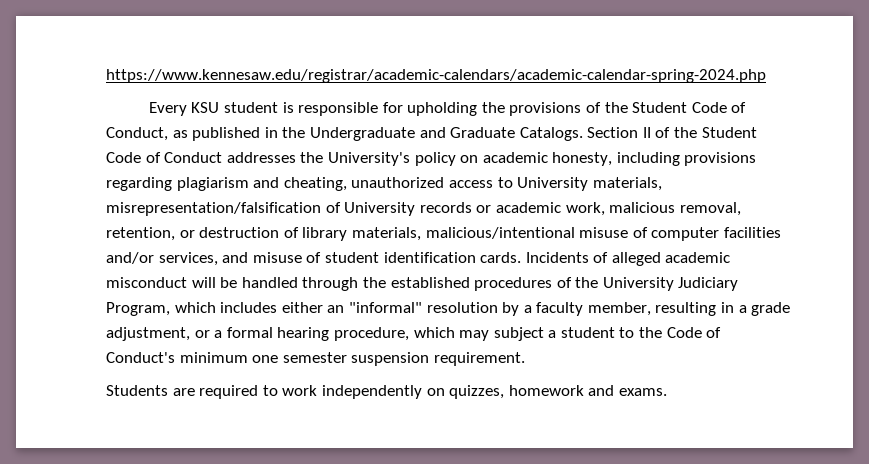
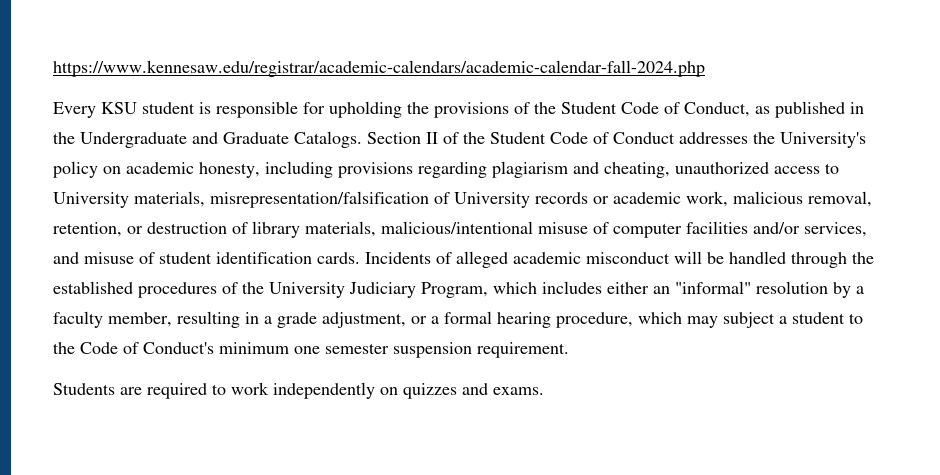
[106,69,766,83] https://www.kennesaw.edu/registrar/academic-calendars/academic-calendar-spring-2024.php -> [53,60,705,77] https://www.kennesaw.edu/registrar/academic-calendars/academic-calendar-fall-2024.php
[449,385,584,399] quizzes, homework -> [403,383,457,399] quizzes

